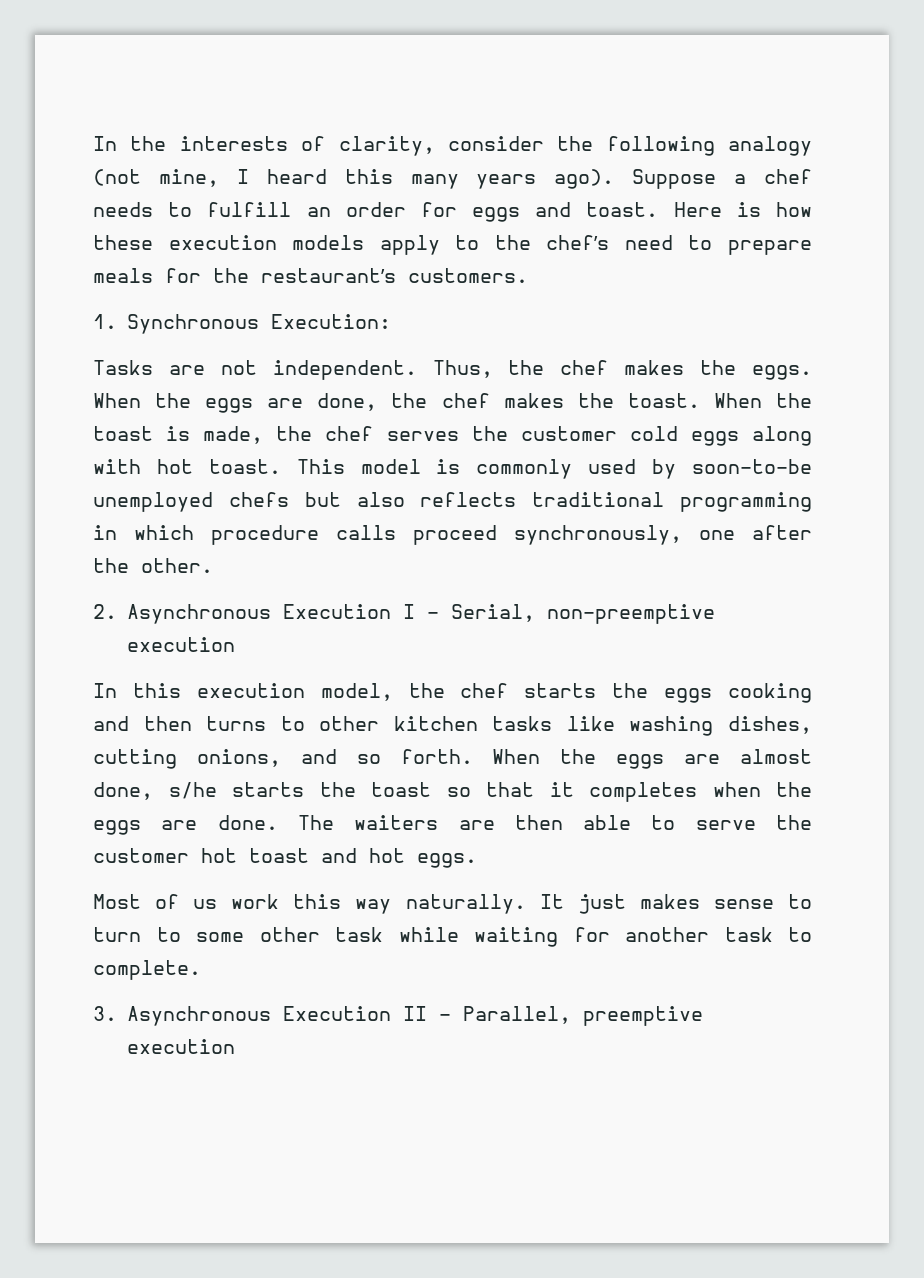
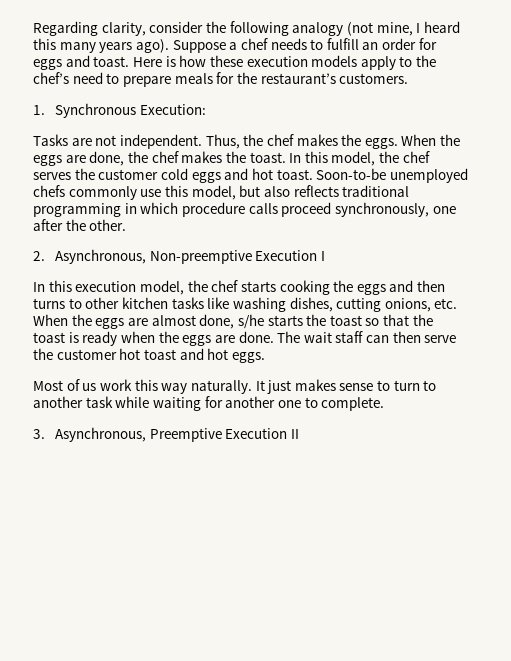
[93,136,326,151] In the interests of -> [33,21,98,36] Regarding
[713,393,812,408] [93,426,264,444] When the toast is made, -> [289,151,376,166] In this model,
[752,426,813,446] [93,459,813,479] [93,492,289,512] along with hot toast. This model is commonly used by soon-to-be unemployed chefs -> [224,168,468,183] [33,185,236,200] and hot toast. Soon-to-be unemployed chefs commonly use this model,
[126,604,271,624] Asynchronous -> [55,249,252,264] Asynchronous, Non-preemptive
[426,604,715,624] [126,637,235,652] – Serial, non-preemptive execution -> (325, 256) none
[612,683,813,703] the eggs cooking -> [279,280,386,295] cooking the eggs
[300,749,473,764] and so forth. -> [434,298,458,309] etc.
[549,782,697,802] it completes -> [412,314,433,326] [33,331,118,346] the toast is ready
[354,815,676,830] waiters are then able to -> [303,331,421,343] wait staff can then
[196,927,320,942] some other -> [33,396,83,408] another
[724,927,773,942] task -> [277,400,301,408] one
[126,1006,703,1026] [126,1039,235,1054] Asynchronous Execution II – Parallel, preemptive execution -> [55,427,299,442] Asynchronous, Preemptive Execution II

